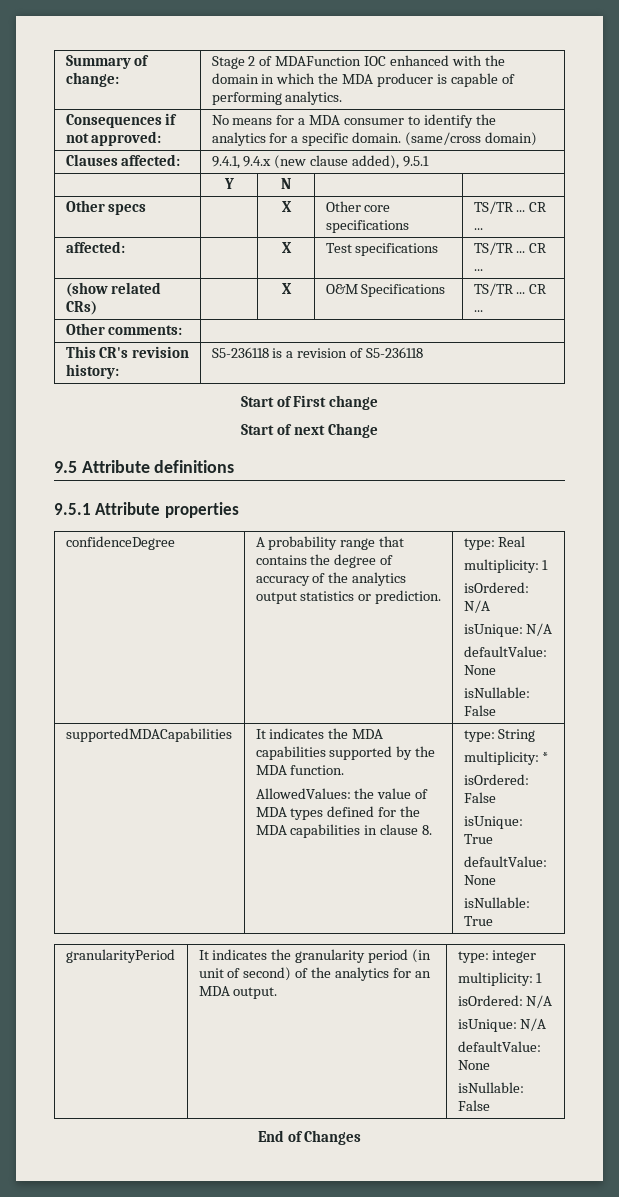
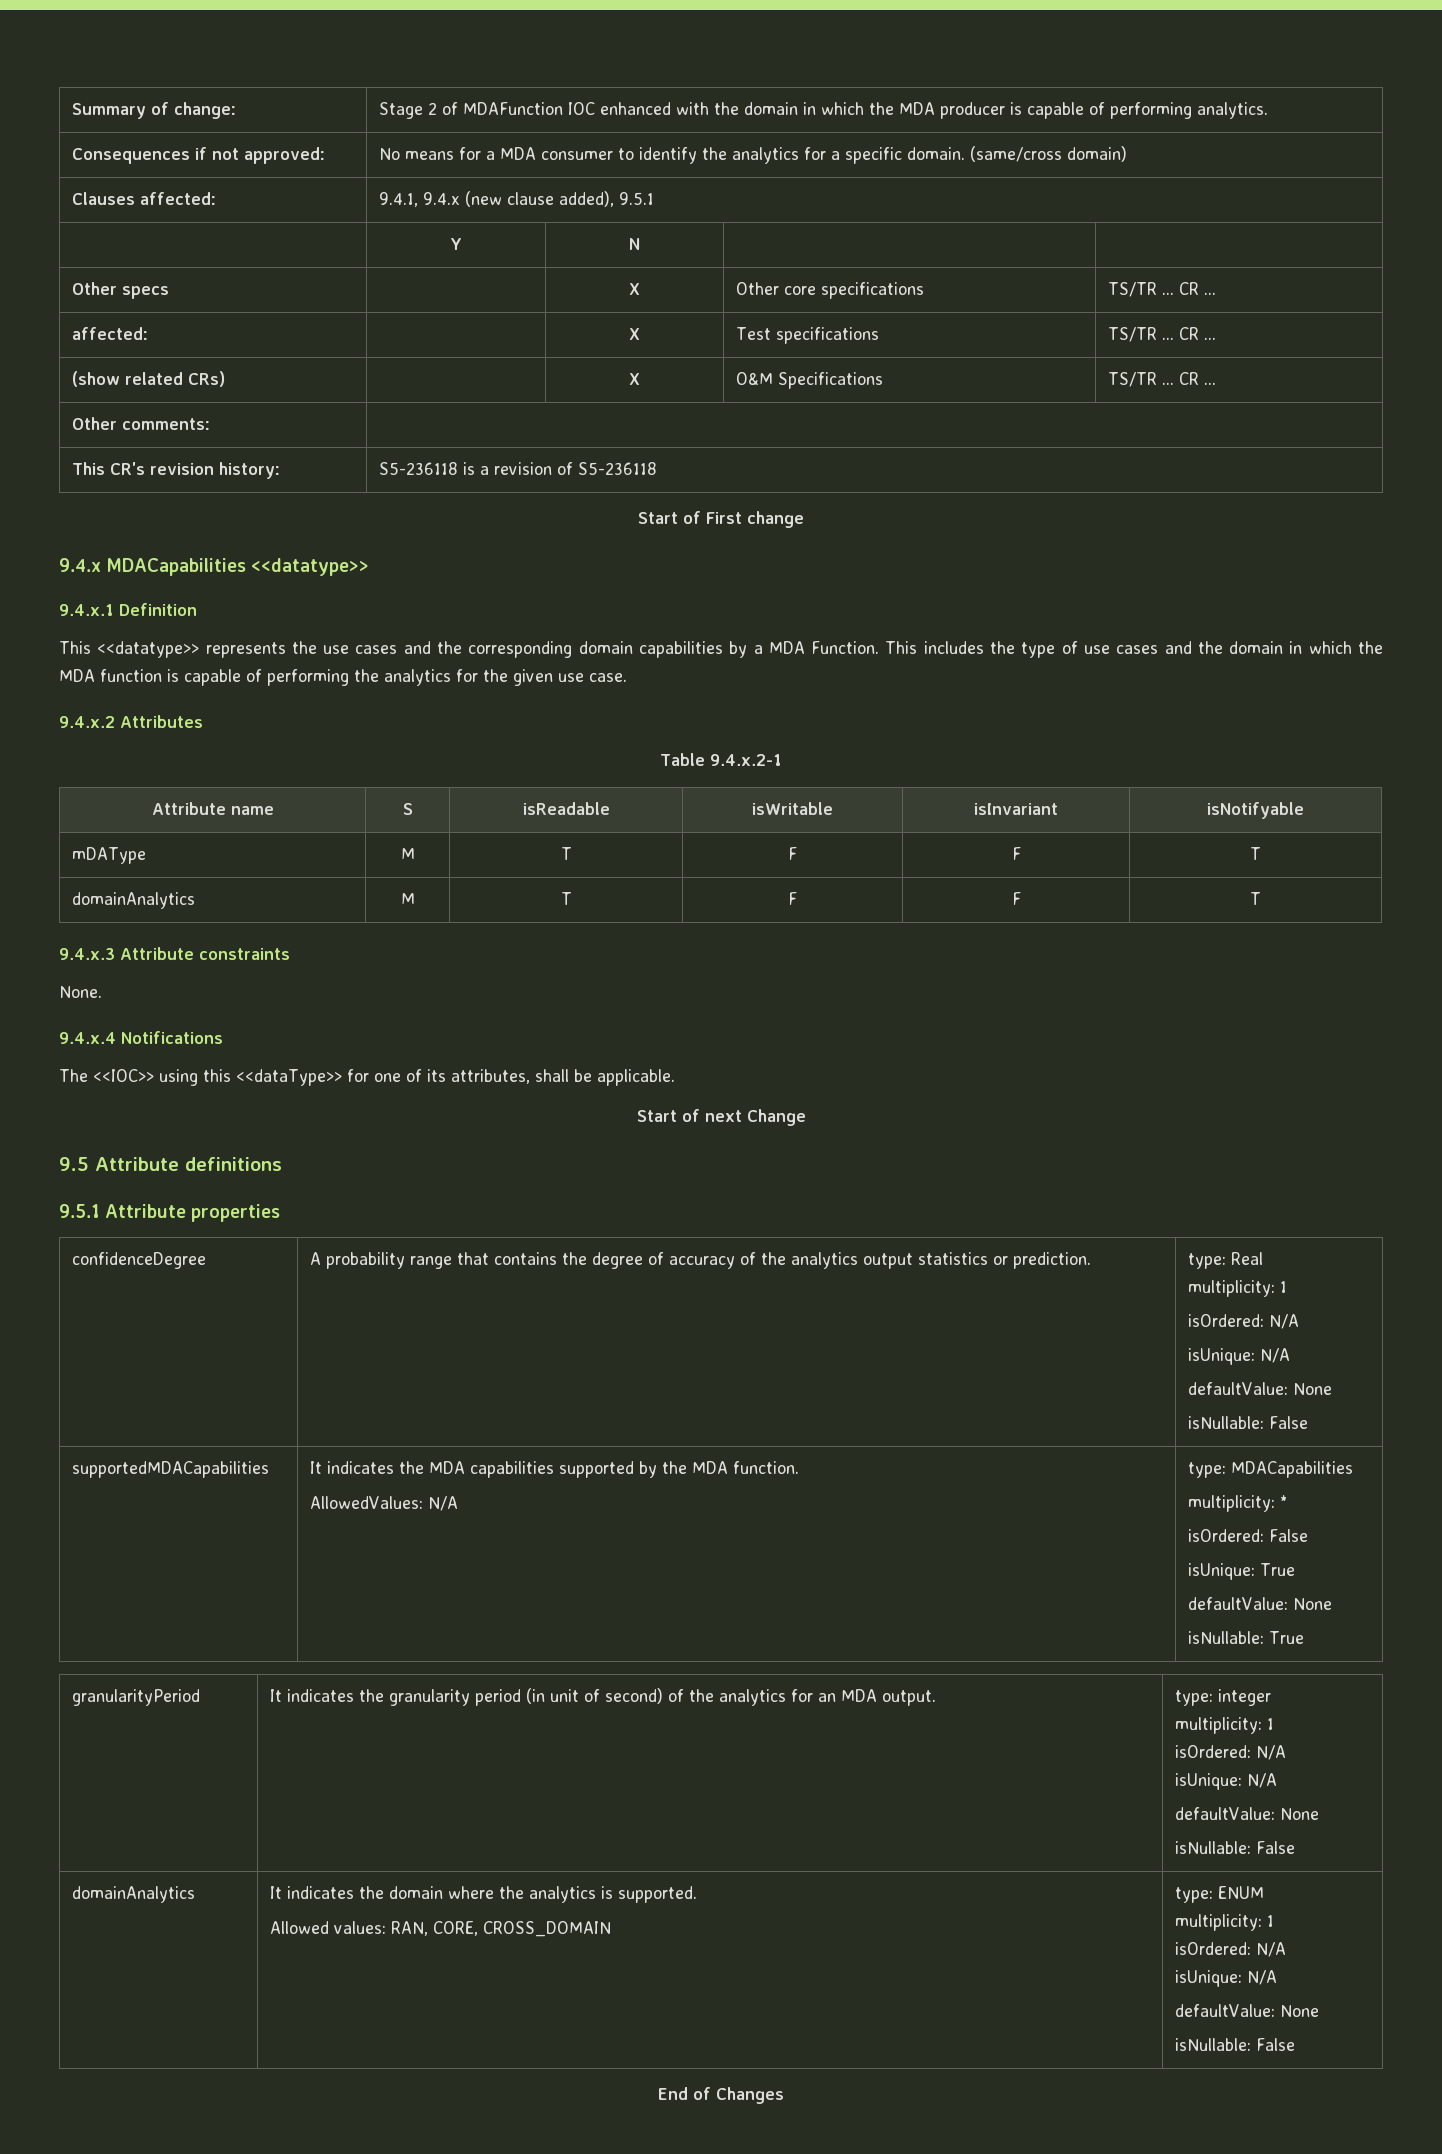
(379, 402) none -> [59,558,370,576] [59,603,197,616] [59,641,1384,658] [59,669,627,686] [59,715,203,728] [660,753,782,766] [151,802,274,815] [402,803,413,815] [522,802,610,815] [752,802,833,815] [974,803,1058,815] [1207,802,1304,819] [72,847,147,864] [400,848,415,860] [560,847,572,860] [788,847,797,860] [1011,847,1021,860] [1250,847,1261,860] [72,892,196,909] [400,893,415,905] [560,892,572,905] [788,892,797,905] [1011,892,1021,905] [1250,892,1261,905] [59,947,290,960] [59,986,102,998] [59,1031,223,1044] [59,1069,675,1086] // 9.4.x MDACapabilities <<datatype>> // 9.4.x.1 Definition // This <<datatype>> represents the use cases and the corresponding domain capabilities by a MDA Function. This includes the type of use cases and the domain in which the MDA function is capable of performing the analytics for the given use case. // 9.4.x.2 Attributes // Table 9.4.x.2-1 // Attribute name | S | isReadable | isWritable | isInvariant | isNotifyable // mDAType | M | T | F | F | T // domainAnalytics | M | T | F | F | T // 9.4.x.3 Attribute constraints // None. // 9.4.x.4 Notifications // The <<IOC>> using this <<dataType>> for one of its attributes, shall be applicable.
[354,788,429,799] [255,806,421,820] [255,824,433,838] [463,729,536,742] the value of MDA types defined for the MDA capabilities in clause 8. | type: String -> [428,1496,459,1511] [1188,1461,1354,1478] N/A | type: MDACapabilities
(490, 1105) none -> [72,1886,196,1903] [270,1886,698,1903] [270,1921,612,1937] [1175,1886,1265,1903] [1175,1914,1275,1931] [1175,1942,1287,1957] [1175,1970,1278,1987] [1175,2004,1320,2017] [1175,2038,1296,2051] // domainAnalytics | It indicates the domain where the analytics is supported. // Allowed values: RAN, CORE, CROSS_DOMAIN | type: ENUM // multiplicity: 1 // isOrdered: N/A // isUnique: N/A // defaultValue: None // isNullable: False

